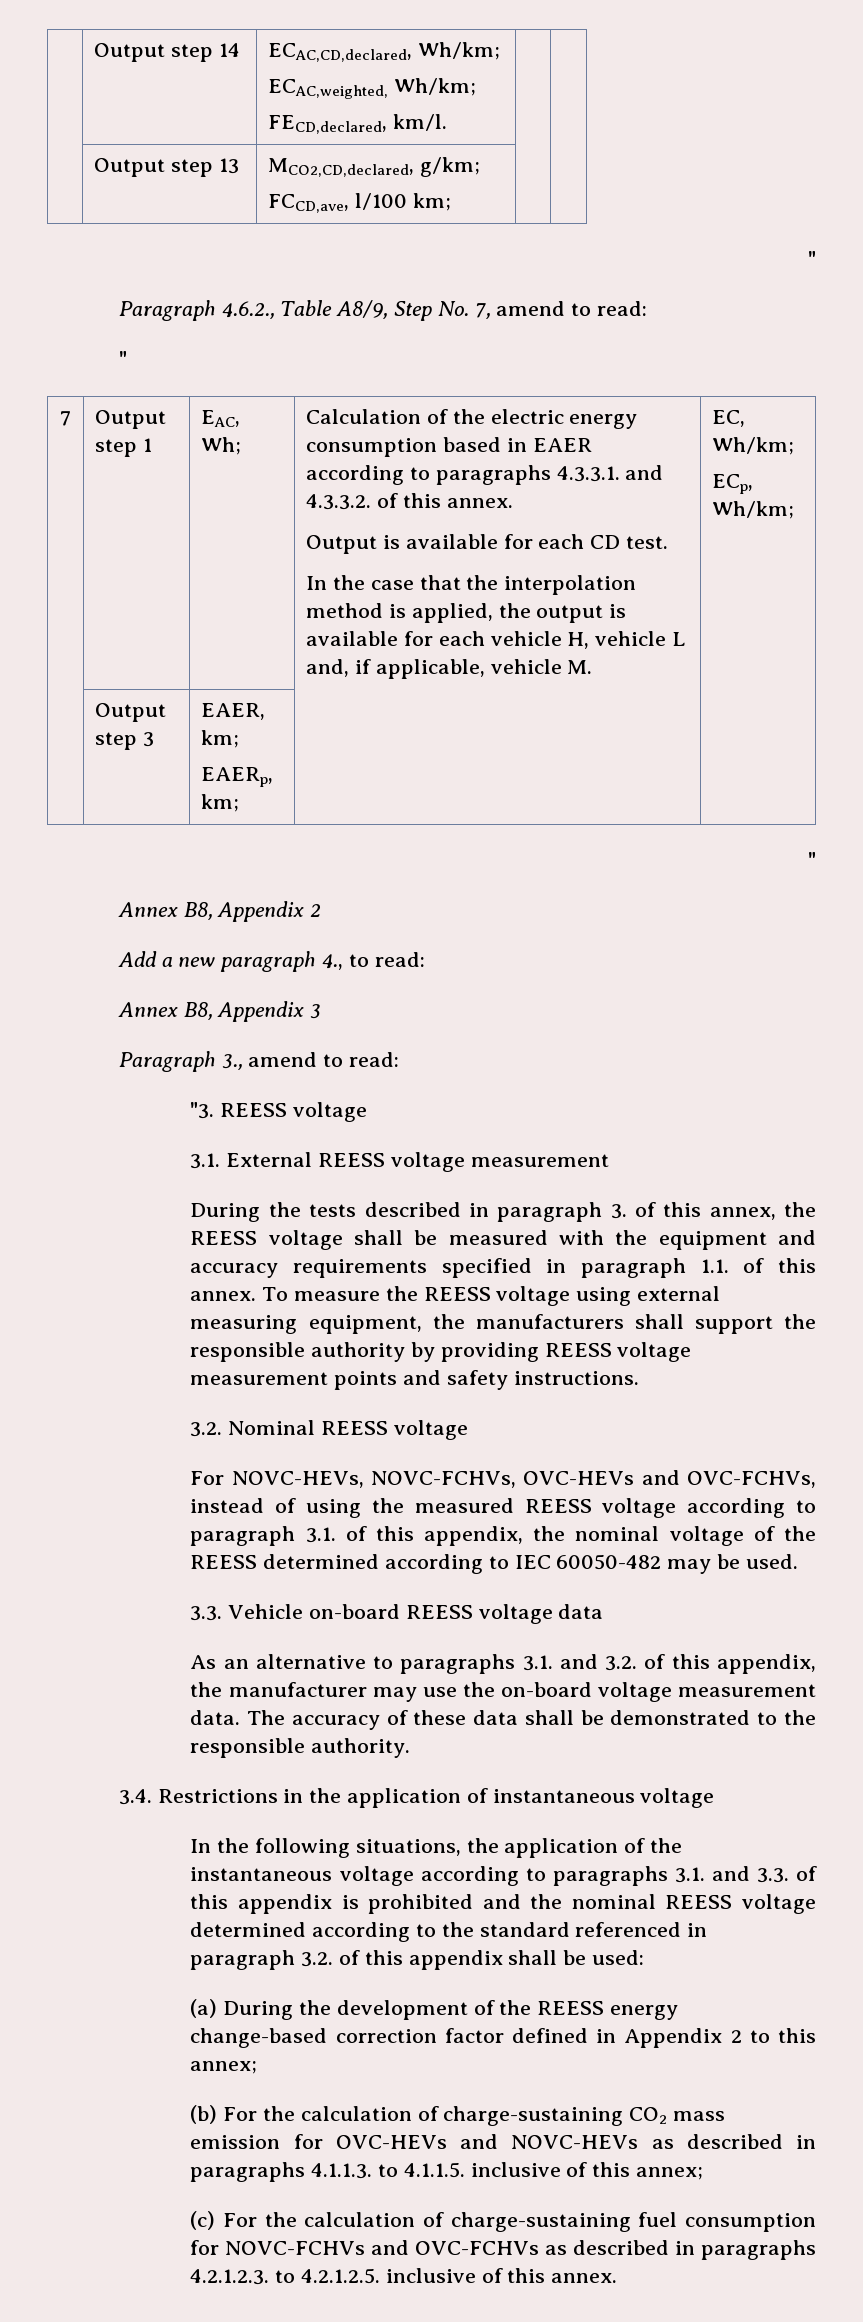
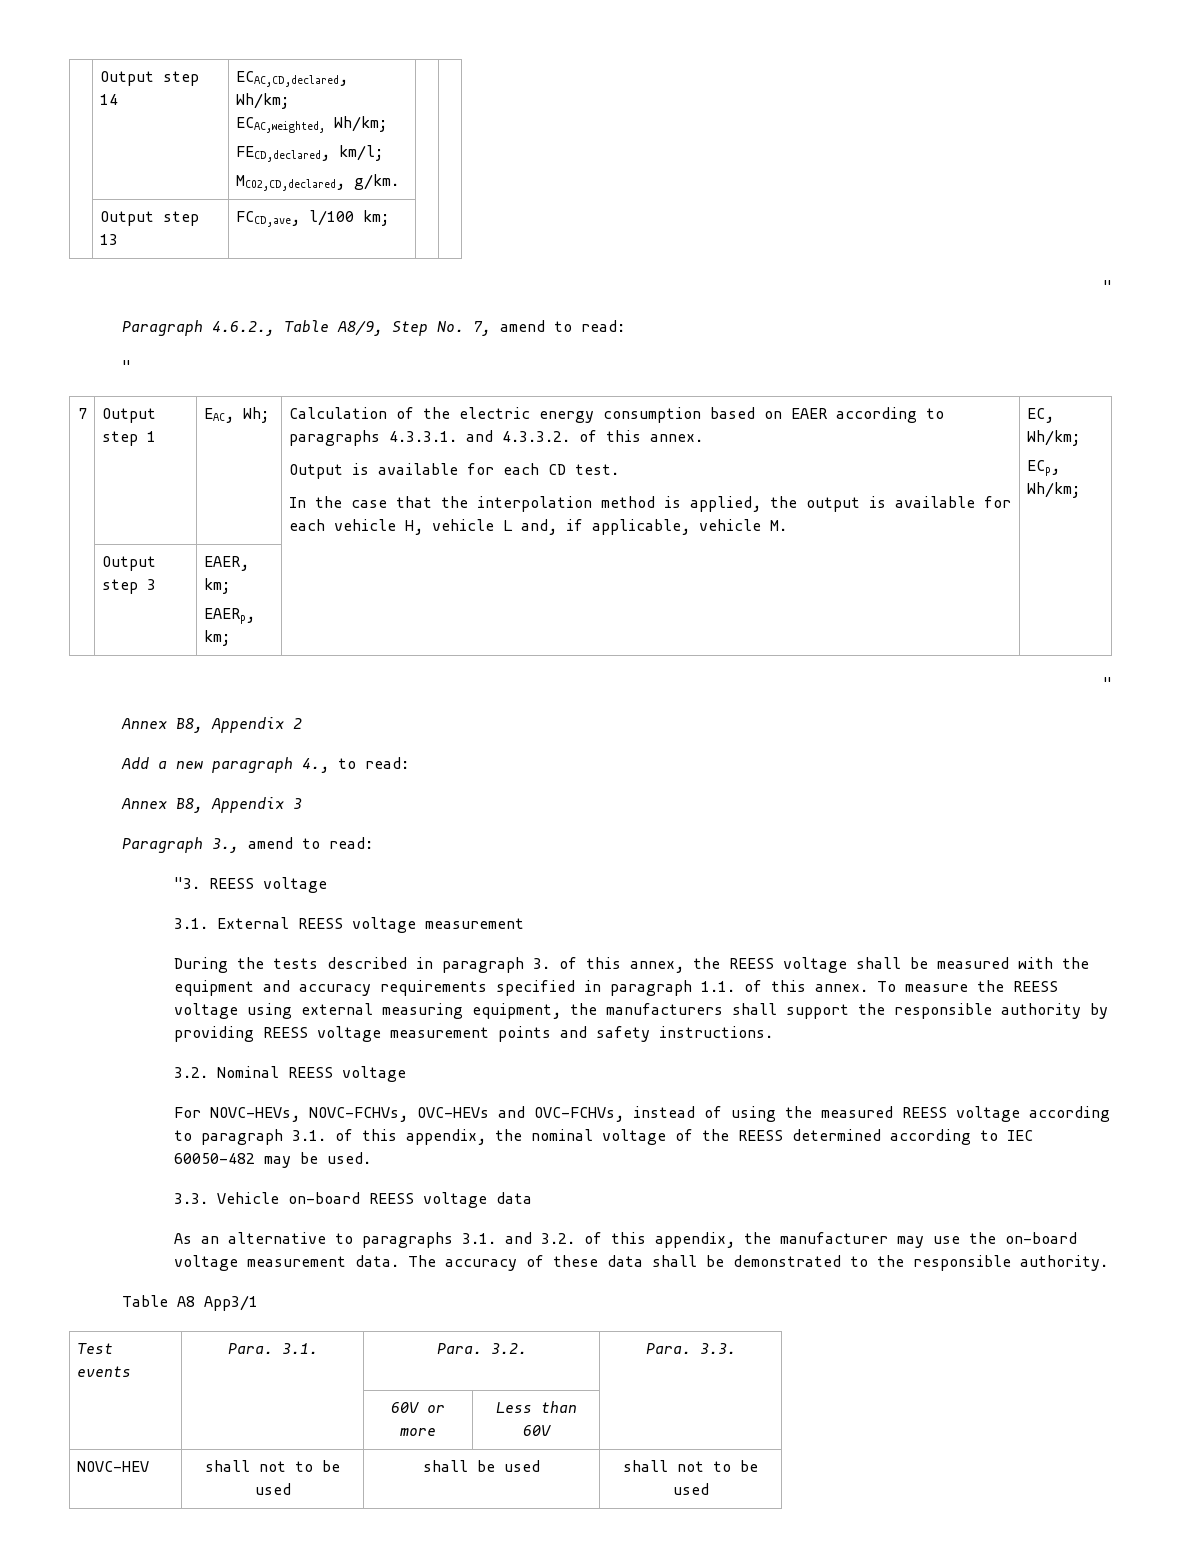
[393,114,448,131] km/l. -> [338,145,383,161] [235,174,399,191] km/l; // MCO2,CD,declared, g/km.
[268,157,481,177] MCO2,CD,declared, g/km; // -> (118, 239) none
[506,438,527,452] in -> [763,411,782,419] on
[118,1788,715,1808] [190,1838,683,1858] [190,1866,817,1886] [190,1894,816,1914] [190,1922,708,1942] [190,1950,645,1970] [190,1999,679,2020] [190,2028,816,2048] [190,2061,258,2074] [190,2105,726,2126] [190,2134,816,2149] [190,2162,704,2182] [190,2211,816,2232] [190,2240,816,2260] [190,2268,618,2285] 3.4. Restrictions in the application of instantaneous voltage // In the following situations, the application of the instantaneous voltage according to paragraphs 3.1. and 3.3. of this appendix is prohibited and the nominal REESS voltage determined according to the standard referenced in paragraph 3.2. of this appendix shall be used: // (a) During the development of the REESS energy change-based correction factor defined in Appendix 2 to this annex; // (b) For the calculation of charge-sustaining CO2 mass emission for OVC-HEVs and NOVC-HEVs as described in paragraphs 4.1.1.3. to 4.1.1.5. inclusive of this annex; // (c) For the calculation of charge-sustaining fuel consumption for NOVC-FCHVs and OVC-FCHVs as described in paragraphs 4.2.1.2.3. to 4.2.1.2.5. inclusive of this annex. -> [121,1295,258,1311] [76,1343,113,1354] [76,1366,131,1377] [227,1343,318,1354] [436,1343,527,1354] [645,1343,736,1354] [391,1402,445,1413] [400,1428,436,1436] [495,1401,577,1413] [522,1425,551,1436] [76,1461,149,1472] [205,1460,340,1472] [254,1483,291,1495] [423,1460,540,1472] [623,1460,758,1472] [672,1483,709,1495] Table A8 App3/1 // Test events | Para. 3.1. | Para. 3.2. | Para. 3.3. // | | 60V or more | Less than 60V | // NOVC-HEV | shall not to be used | shall be used | shall not to be used

